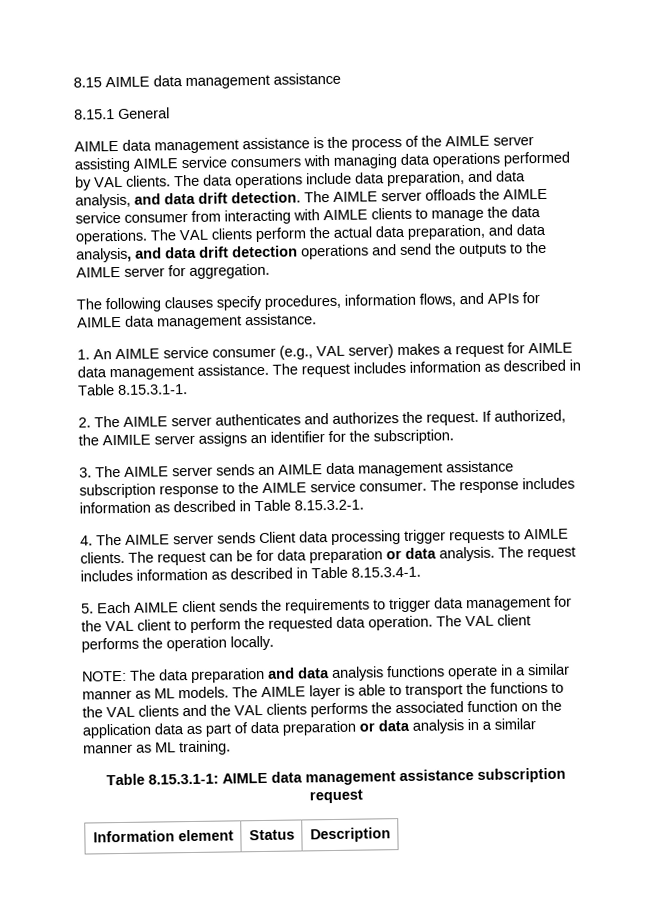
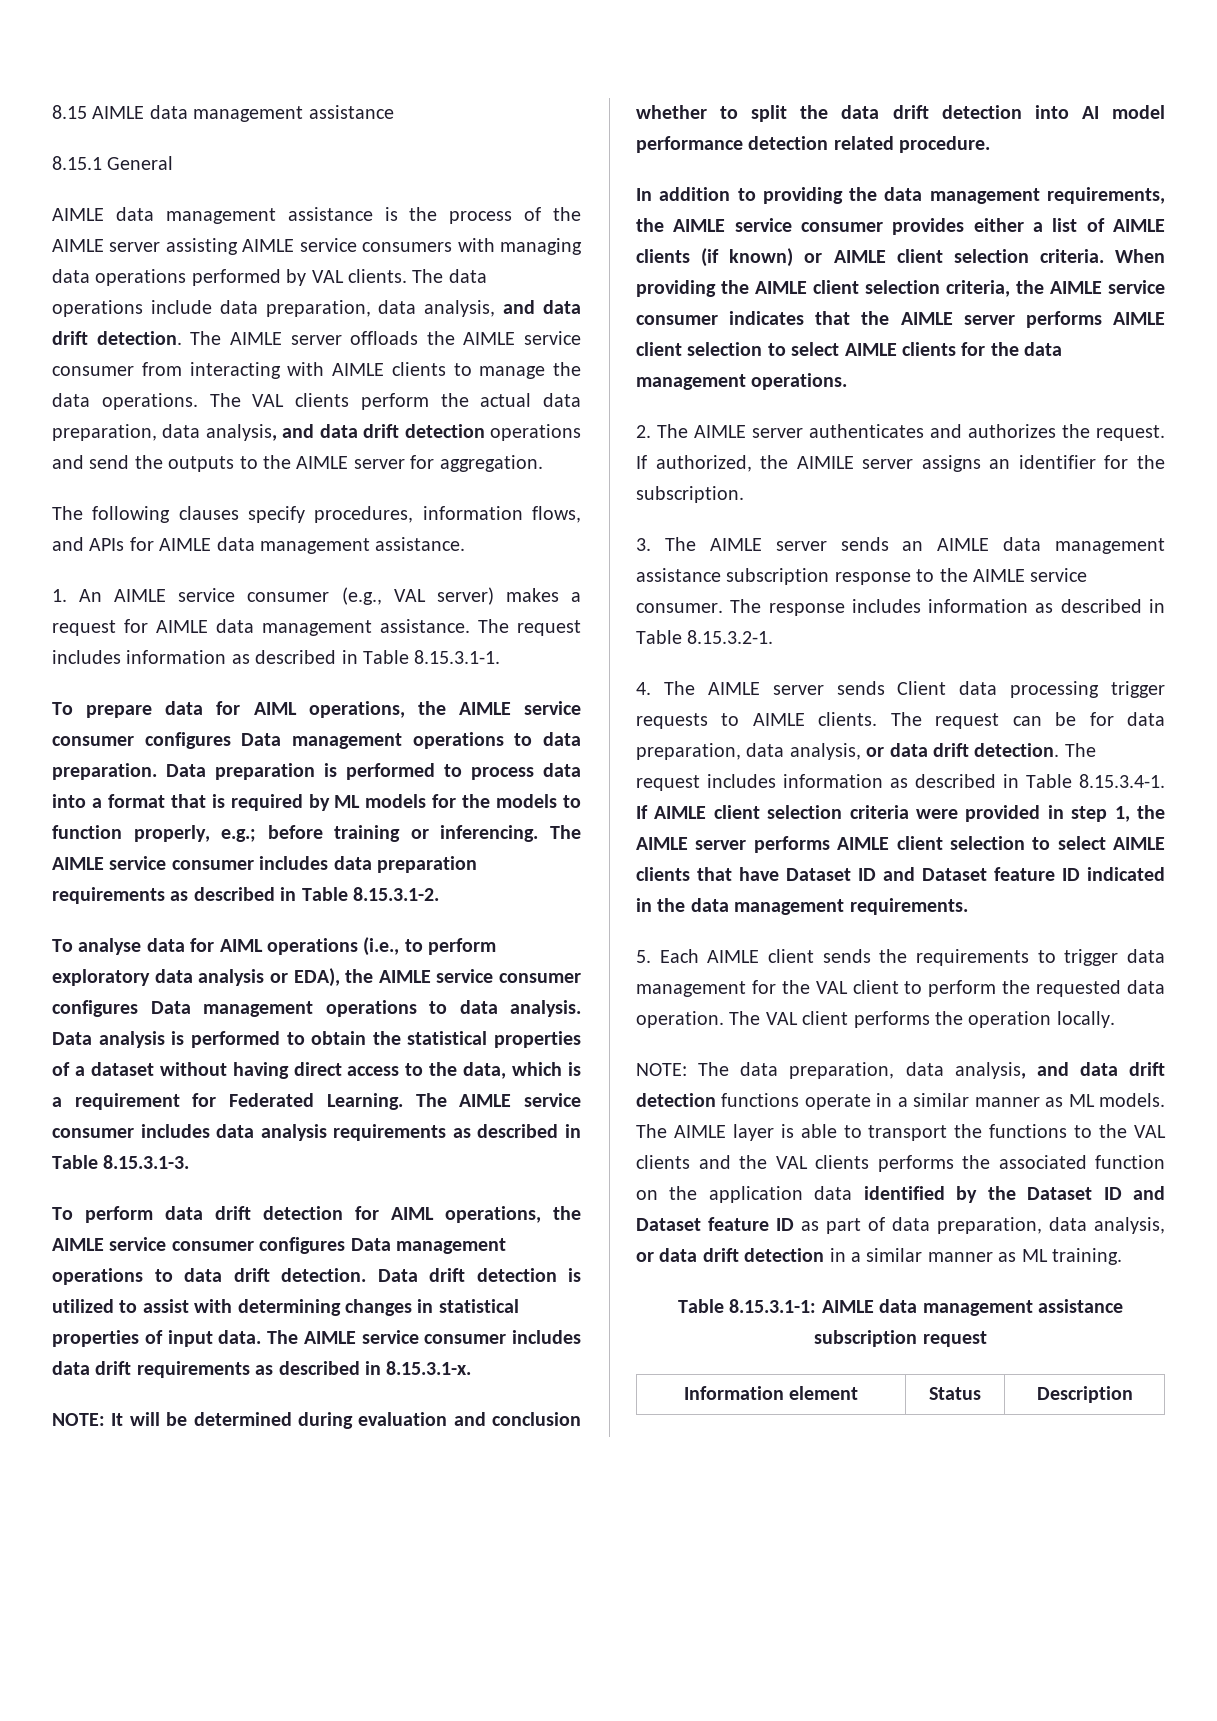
[468,170,493,183] and -> (371, 308) none
[488,224,513,236] and -> (157, 432) none
(188, 390) none -> [52,701,581,718] [52,732,581,749] [52,763,581,780] [52,794,582,811] [52,825,581,842] [52,856,477,873] [52,887,439,904] [52,937,497,956] [52,968,581,987] [52,1000,581,1017] [52,1031,581,1048] [52,1062,582,1079] [52,1093,581,1110] [52,1124,581,1141] [52,1155,190,1169] [52,1206,581,1223] [52,1237,506,1254] [52,1268,581,1285] [52,1299,519,1316] [52,1330,581,1347] [52,1361,472,1378] [52,1412,581,1429] [636,105,1165,122] [636,136,991,153] [636,187,1165,204] [636,218,1165,235] [636,248,1165,267] [636,280,1165,297] [636,311,1165,328] [636,342,1063,356] [636,373,848,390] // To prepare data for AIML operations, the AIMLE service consumer configures Data management operations to data preparation. Data preparation is performed to process data into a format that is required by ML models for the models to function properly, e.g.; before training or inferencing. The AIMLE service consumer includes data preparation requirements as described in Table 8.15.3.1-2. // To analyse data for AIML operations (i.e., to perform exploratory data analysis or EDA), the AIMLE service consumer configures Data management operations to data analysis. Data analysis is performed to obtain the statistical properties of a dataset without having direct access to the data, which is a requirement for Federated Learning. The AIMLE service consumer includes data analysis requirements as described in Table 8.15.3.1-3. // To perform data drift detection for AIML operations, the AIMLE service consumer configures Data management operations to data drift detection. Data drift detection is utilized to assist with determining changes in statistical properties of input data. The AIMLE service consumer includes data drift requirements as described in 8.15.3.1-x. // NOTE: It will be determined during evaluation and conclusion whether to split the data drift detection into AI model performance detection related procedure. // In addition to providing the data management requirements, the AIMLE service consumer provides either a list of AIMLE clients (if known) or AIMLE client selection criteria. When providing the AIMLE client selection criteria, the AIMLE service consumer indicates that the AIMLE server performs AIMLE client selection to select AIMLE clients for the data management operations.
[309,546,495,564] preparation or data analysis. -> [636,743,1060,760] preparation, data analysis, or data drift detection.
(421, 572) none -> [636,805,1165,822] [636,836,1165,853] [636,867,1165,881] [636,898,968,915] If AIMLE client selection criteria were provided in step 1, the AIMLE server performs AIMLE client selection to select AIMLE clients that have Dataset ID and Dataset feature ID indicated in the data management requirements.
[191,666,384,683] preparation and data analysis -> [789,1062,1165,1079] [636,1093,716,1107] preparation, data analysis, and data drift detection
[186,719,464,737] as part of data preparation or data analysis -> [863,1186,1165,1203] [636,1217,1165,1234] [636,1248,825,1262] identified by the Dataset ID and Dataset feature ID as part of data preparation, data analysis, or data drift detection

